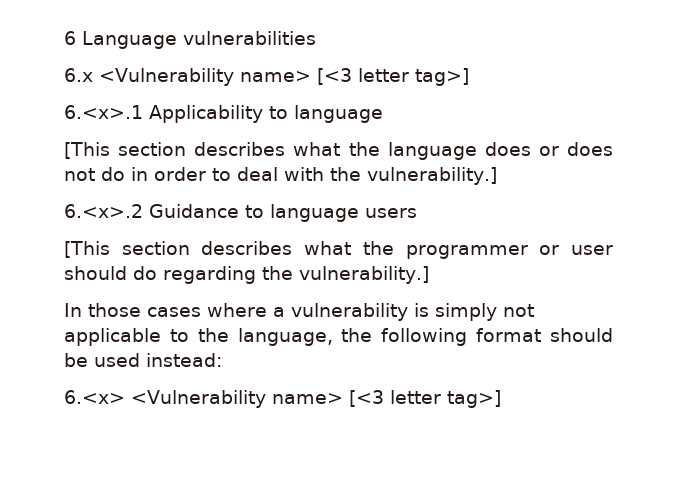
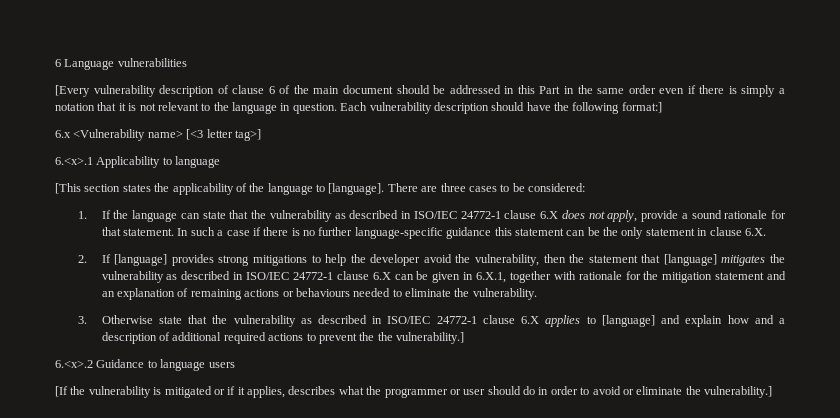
(316, 38) none -> [55,85,785,97] [55,102,662,114] // [Every vulnerability description of clause 6 of the main document should be addressed in this Part in the same order even if there is simply a notation that it is not relevant to the language in question. Each vulnerability description should have the following format:]
[194,142,613,160] [64,167,324,181] describes what the language does or does not do in order to deal with -> [122,183,585,195] [78,210,787,222] [101,227,766,239] [78,254,785,266] [101,271,786,283] [101,288,537,300] [78,315,785,327] [101,332,375,344] states the applicability of the language to [language]. There are three cases to be considered: // 1. If the language can state that the vulnerability as described in ISO/IEC 24772-1 clause 6.X does not apply, provide a sound rationale for that statement. In such a case if there is no further language-specific guidance this statement can be the only statement in clause 6.X. // 2. If [language] provides strong mitigations to help the developer avoid the vulnerability, then the statement that [language] mitigates the vulnerability as described in ISO/IEC 24772-1 clause 6.X can be given in 6.X.1, together with rationale for the mitigation statement and an explanation of remaining actions or behaviours needed to eliminate the vulnerability. // 3. Otherwise state that the vulnerability as described in ISO/IEC 24772-1 clause 6.X applies to [language] and explain how and a description of additional required actions to prevent the
[64,241,190,258] [This section -> [55,386,285,398] [If the vulnerability is mitigated or if it applies,
[163,266,429,284] [64,303,534,321] [64,328,613,346] [64,353,222,367] [64,390,501,408] regarding the vulnerability.] // In those cases where a vulnerability is simply not applicable to the language, the following format should be used instead: // 6.<x> <Vulnerability name> [<3 letter tag>] -> [538,386,772,398] in order to avoid or eliminate the vulnerability.]

